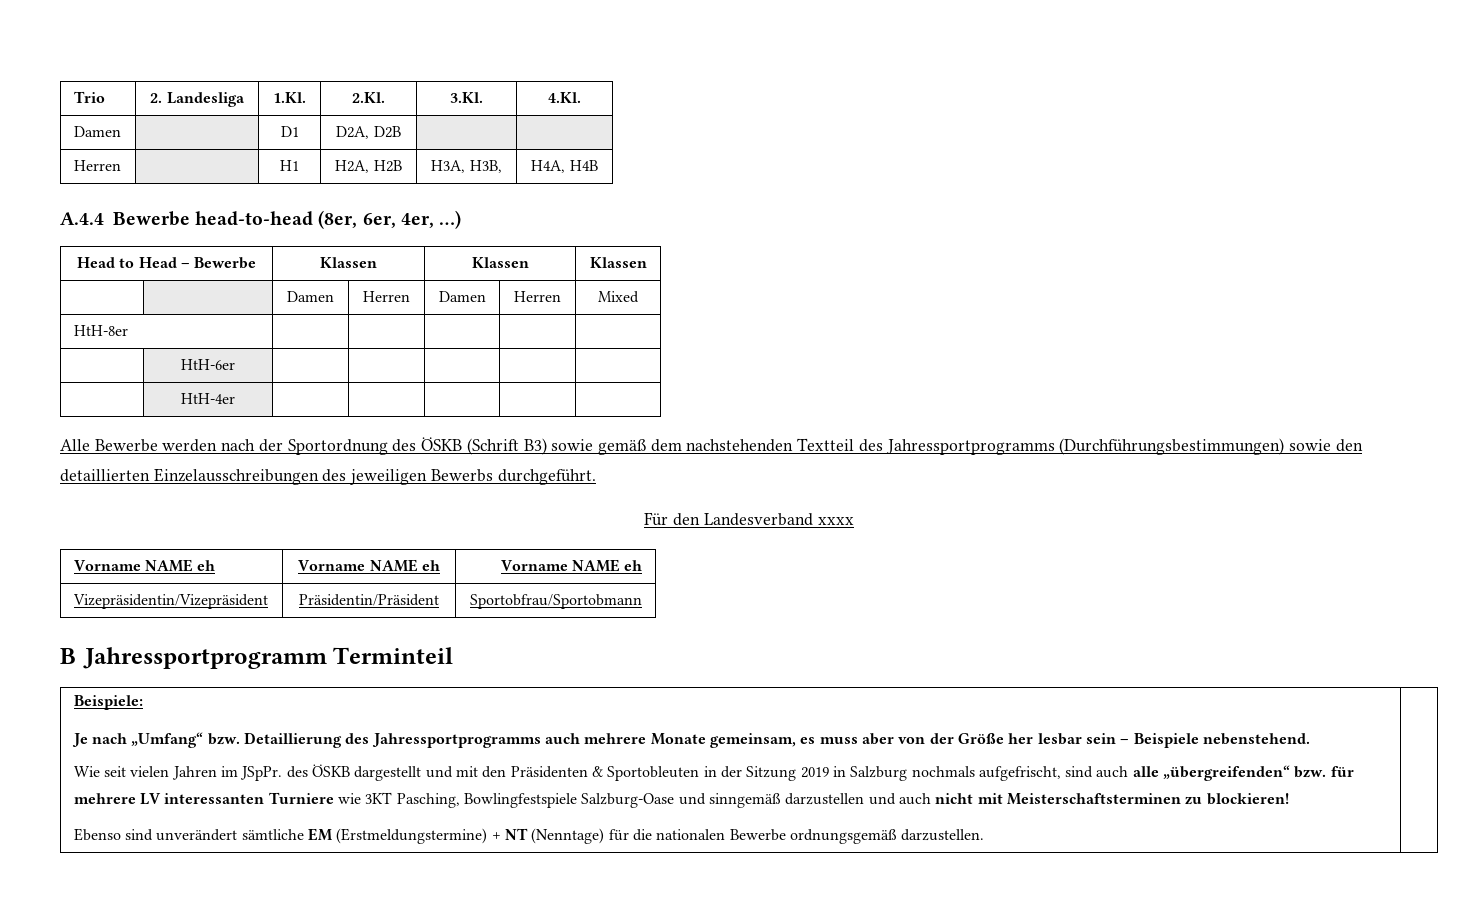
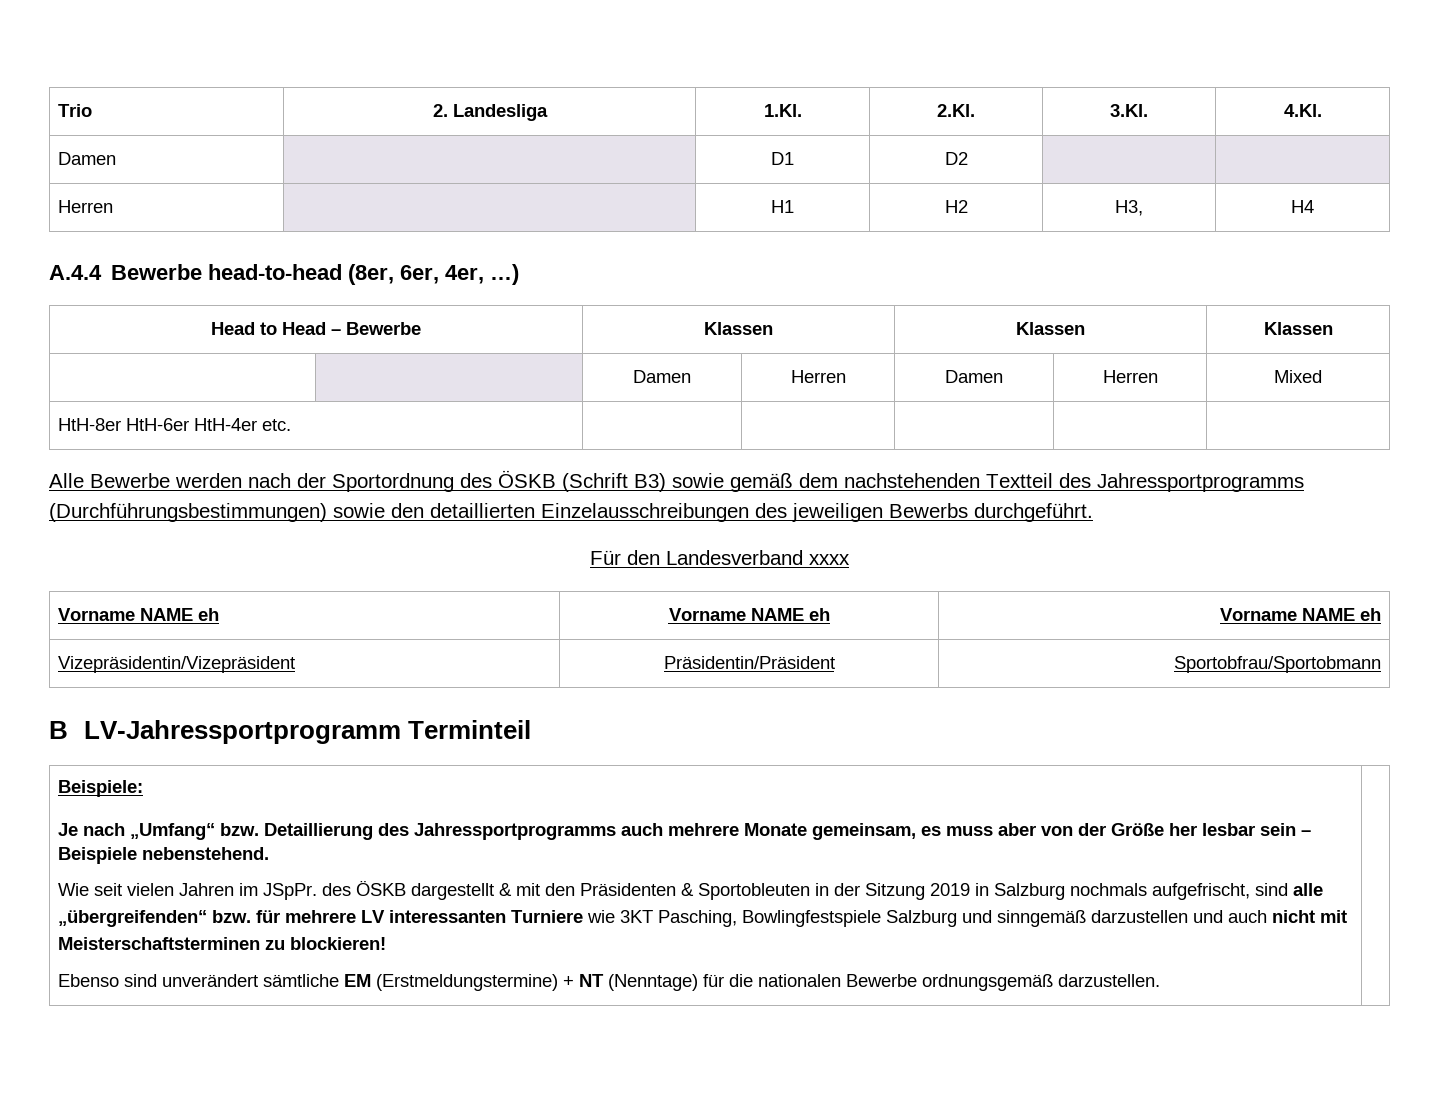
[336,126,401,139] D2A, D2B -> [944,152,968,165] D2
[335,160,402,173] [431,160,502,173] [531,160,598,173] H2A, H2B | H3A, H3B, | H4A, H4B -> [944,200,968,213] [1115,200,1143,216] [1291,200,1314,213] H2 | H3, | H4
(128, 330) | | | | | // | -> (121, 424) none
(235, 364) | | | | | // | -> (189, 424) none
(235, 398) none -> [261,419,291,431] etc.
[82,647,327,669] Jahressportprogramm -> [83,720,401,744] LV-Jahressportprogramm
[425,766,453,778] und -> [498,883,512,896] &
[1096,766,1129,778] auch -> (1288, 889) none
[581,793,675,808] Salzburg-Oase -> [885,910,957,927] Salzburg

